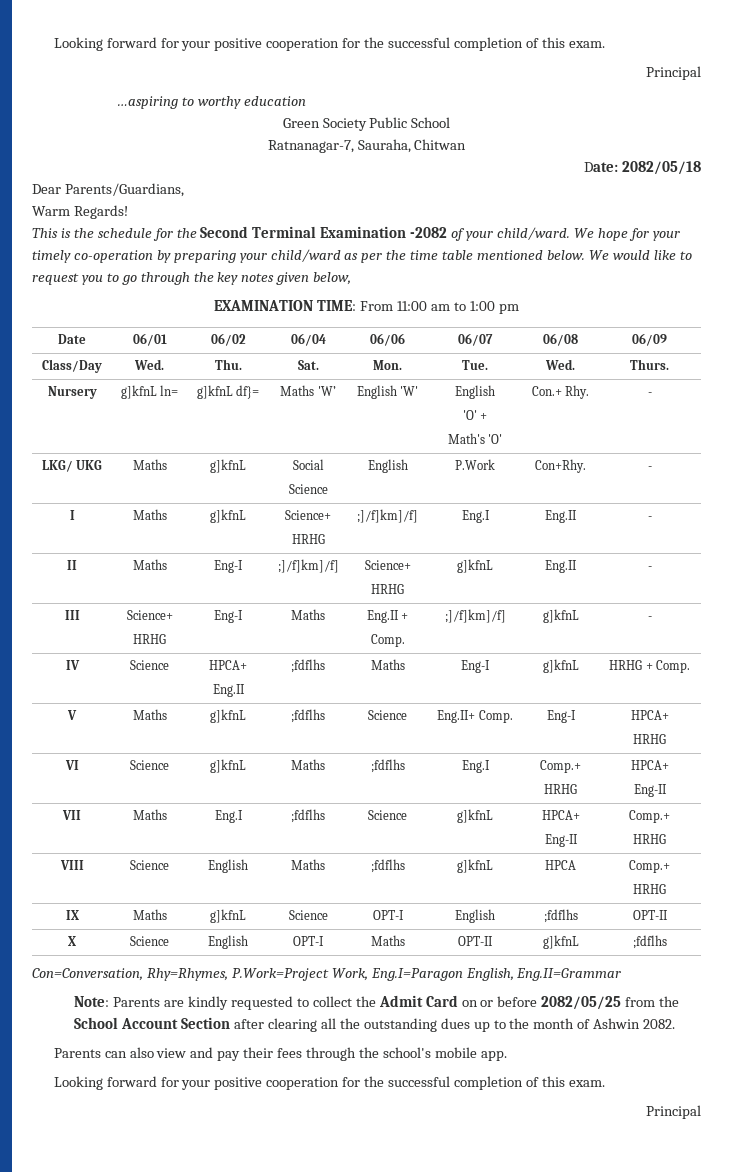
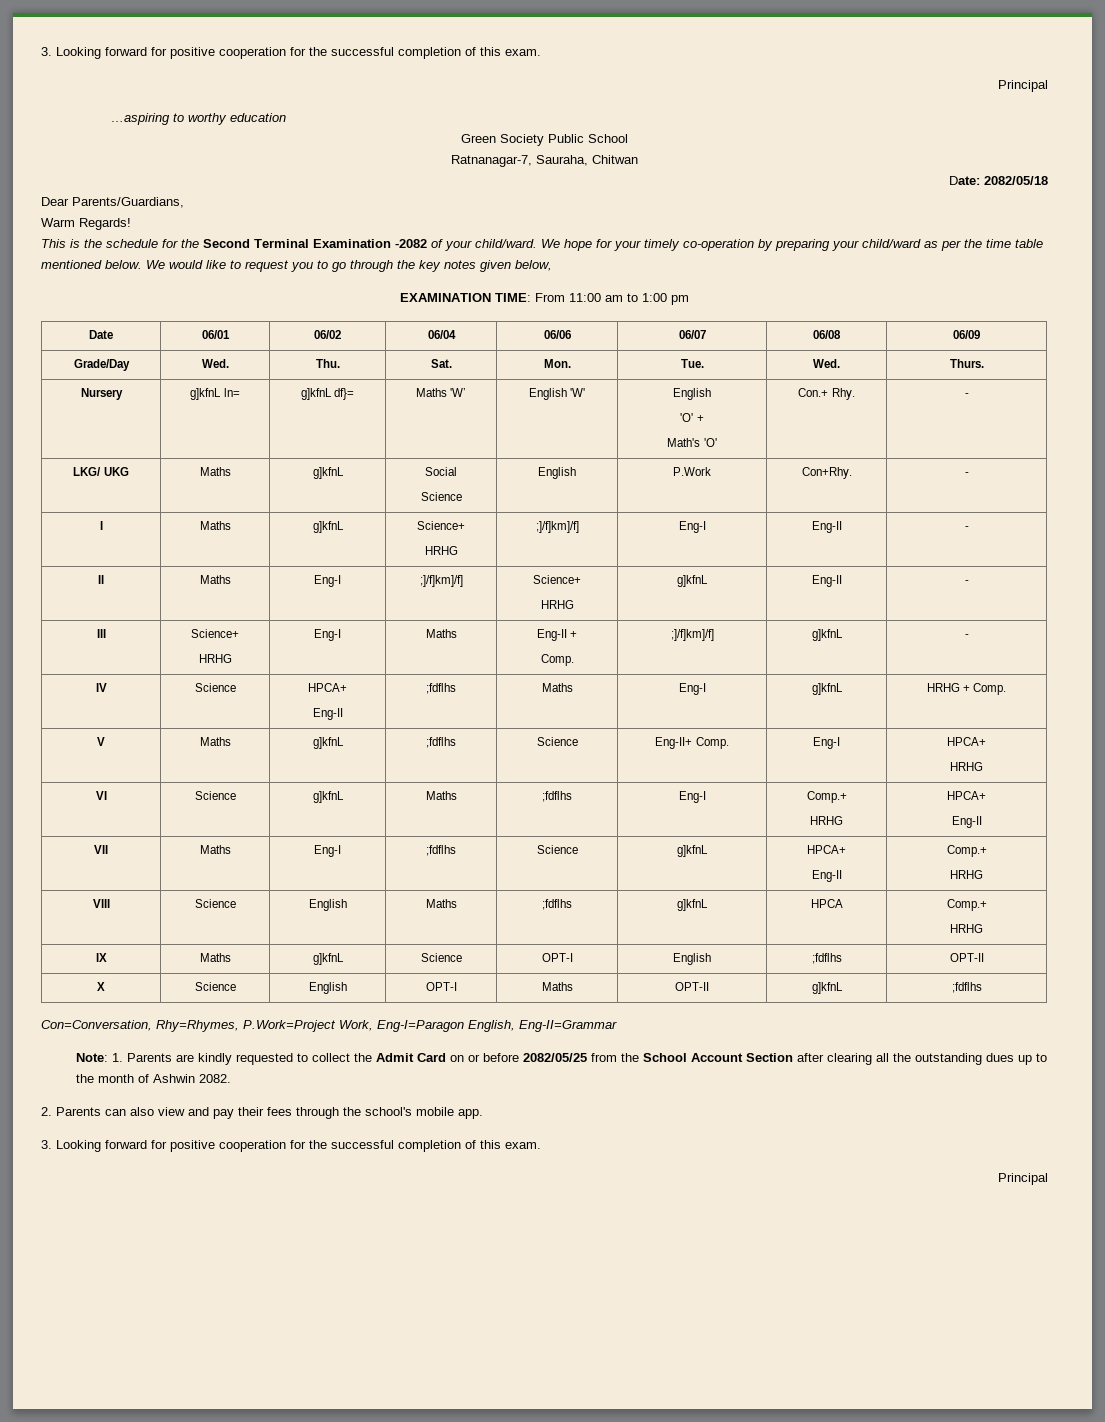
[53,37,211,51] Looking forward for your -> [41,47,167,59] 3. Looking forward for
[42,359,102,373] Class/Day -> [73,359,130,371] Grade/Day
[461,510,490,523] [545,510,577,523] Eng.I | Eng.II -> [678,521,706,533] [811,521,842,533] Eng-I | Eng-II
[545,560,577,573] Eng.II -> [811,575,842,587] Eng-II
[366,610,399,623] Eng.II -> [536,629,567,641] Eng-II
[212,684,245,697] Eng.II -> [312,708,343,720] Eng-II
[437,710,476,723] Eng.II+ -> [655,737,693,749] Eng-II+
[461,760,490,773] Eng.I -> [678,791,706,803] Eng-I
[214,810,243,823] Eng.I -> [314,845,341,857] Eng-I
[370,968,622,981] Eng.I=Paragon English, Eng.II=Grammar -> [377,1020,617,1032] Eng-I=Paragon English, Eng-II=Grammar
(110, 1001) none -> [112,1053,124,1062] 1.
(676, 1024) none -> [41,1107,52,1116] 2.
[53,1076,211,1090] Looking forward for your -> [41,1140,167,1152] 3. Looking forward for

